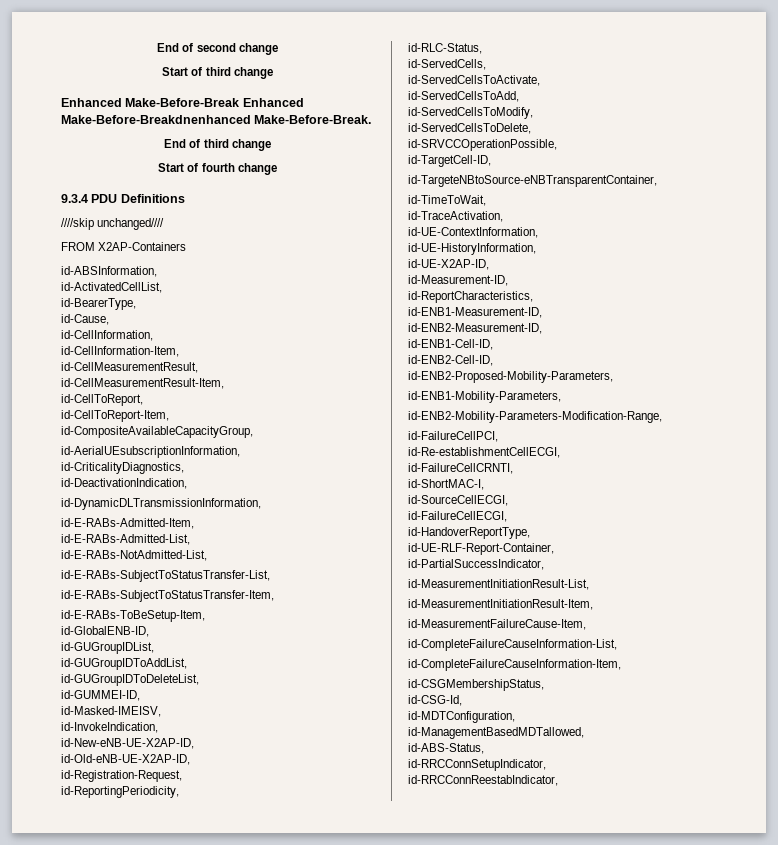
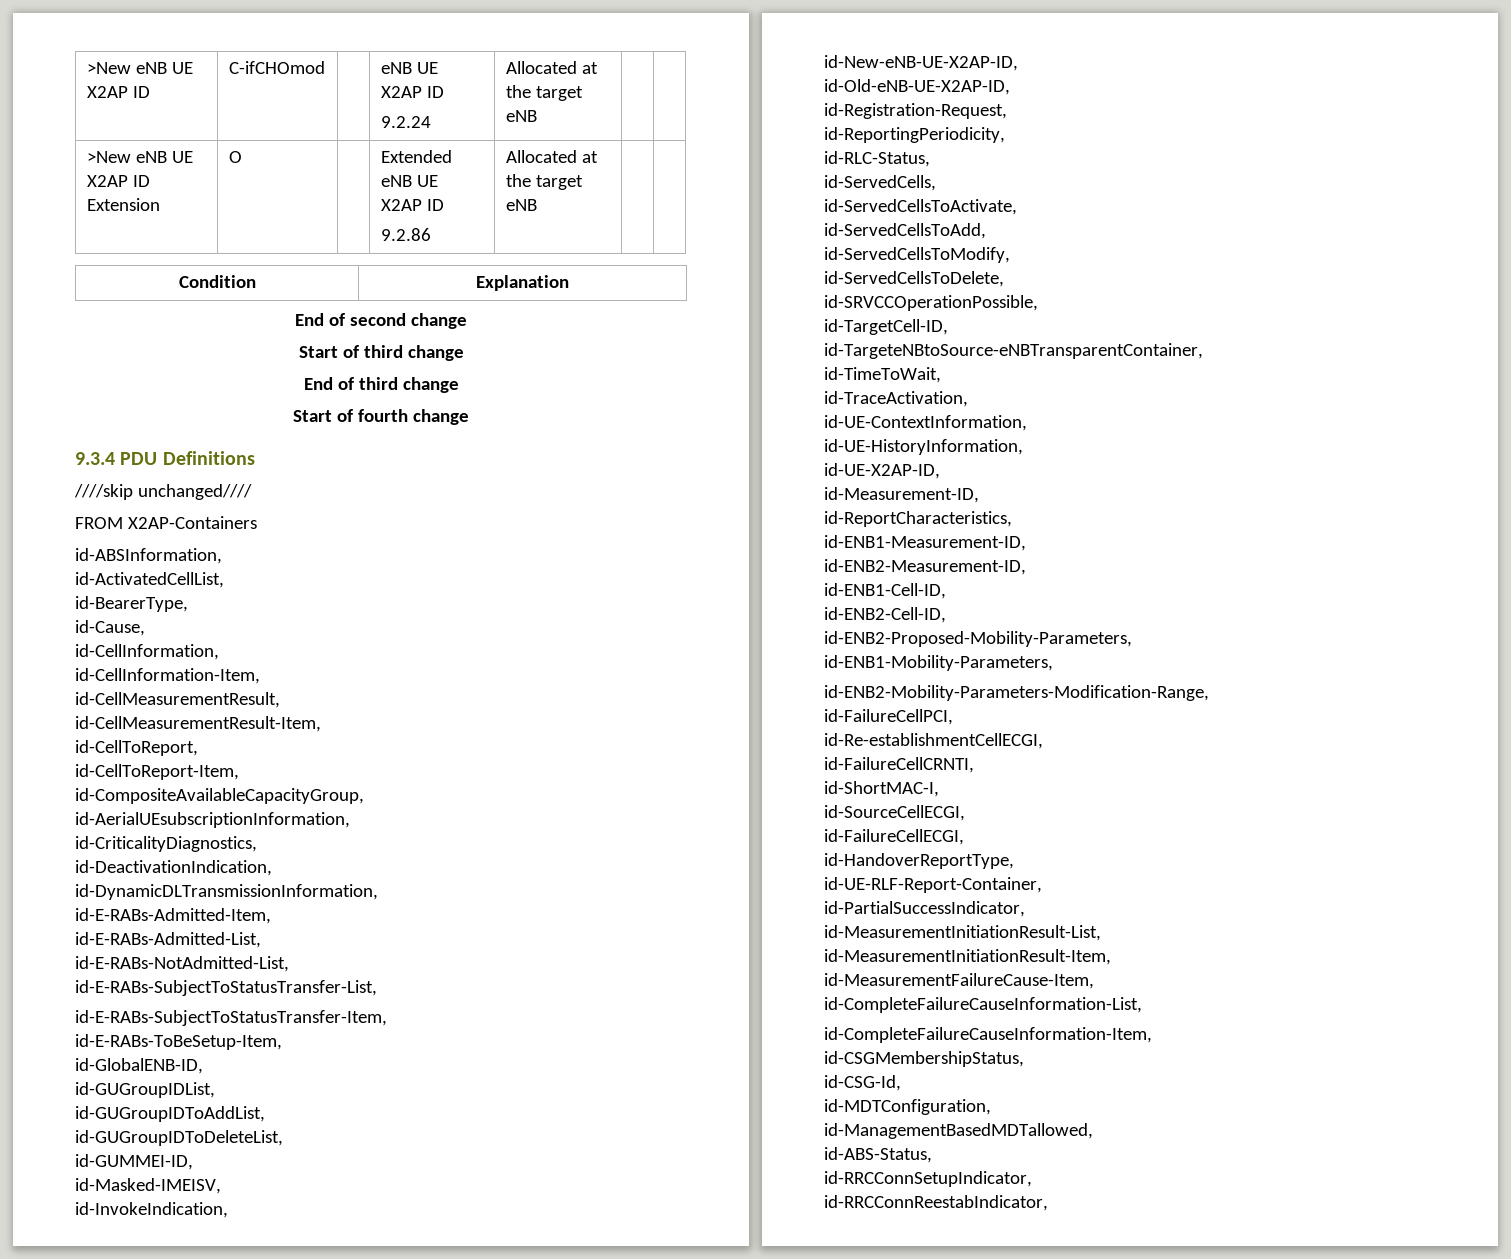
(157, 47) none -> [86,62,193,74] [86,86,150,98] [228,61,325,74] [380,62,438,74] [380,86,444,98] [380,116,431,128] [505,61,598,74] [505,85,583,101] [505,110,537,122] [86,151,193,163] [86,175,150,187] [86,198,160,211] [228,151,242,163] [380,150,452,163] [380,175,438,187] [380,199,444,211] [380,228,431,241] [505,150,598,163] [505,174,583,190] [505,199,537,211] [178,275,256,288] [475,275,569,291] >New eNB UE X2AP ID | C-ifCHOmod | | eNB UE X2AP ID // 9.2.24 | Allocated at the target eNB | | // >New eNB UE X2AP ID Extension | O | | Extended eNB UE X2AP ID // 9.2.86 | Allocated at the target eNB | | // Condition | Explanation //
[61,98,304,107] [61,115,372,124] // Enhanced Make-Before-Break Enhanced Make-Before-Breakdnenhanced Make-Before-Break. -> (464, 353) none

